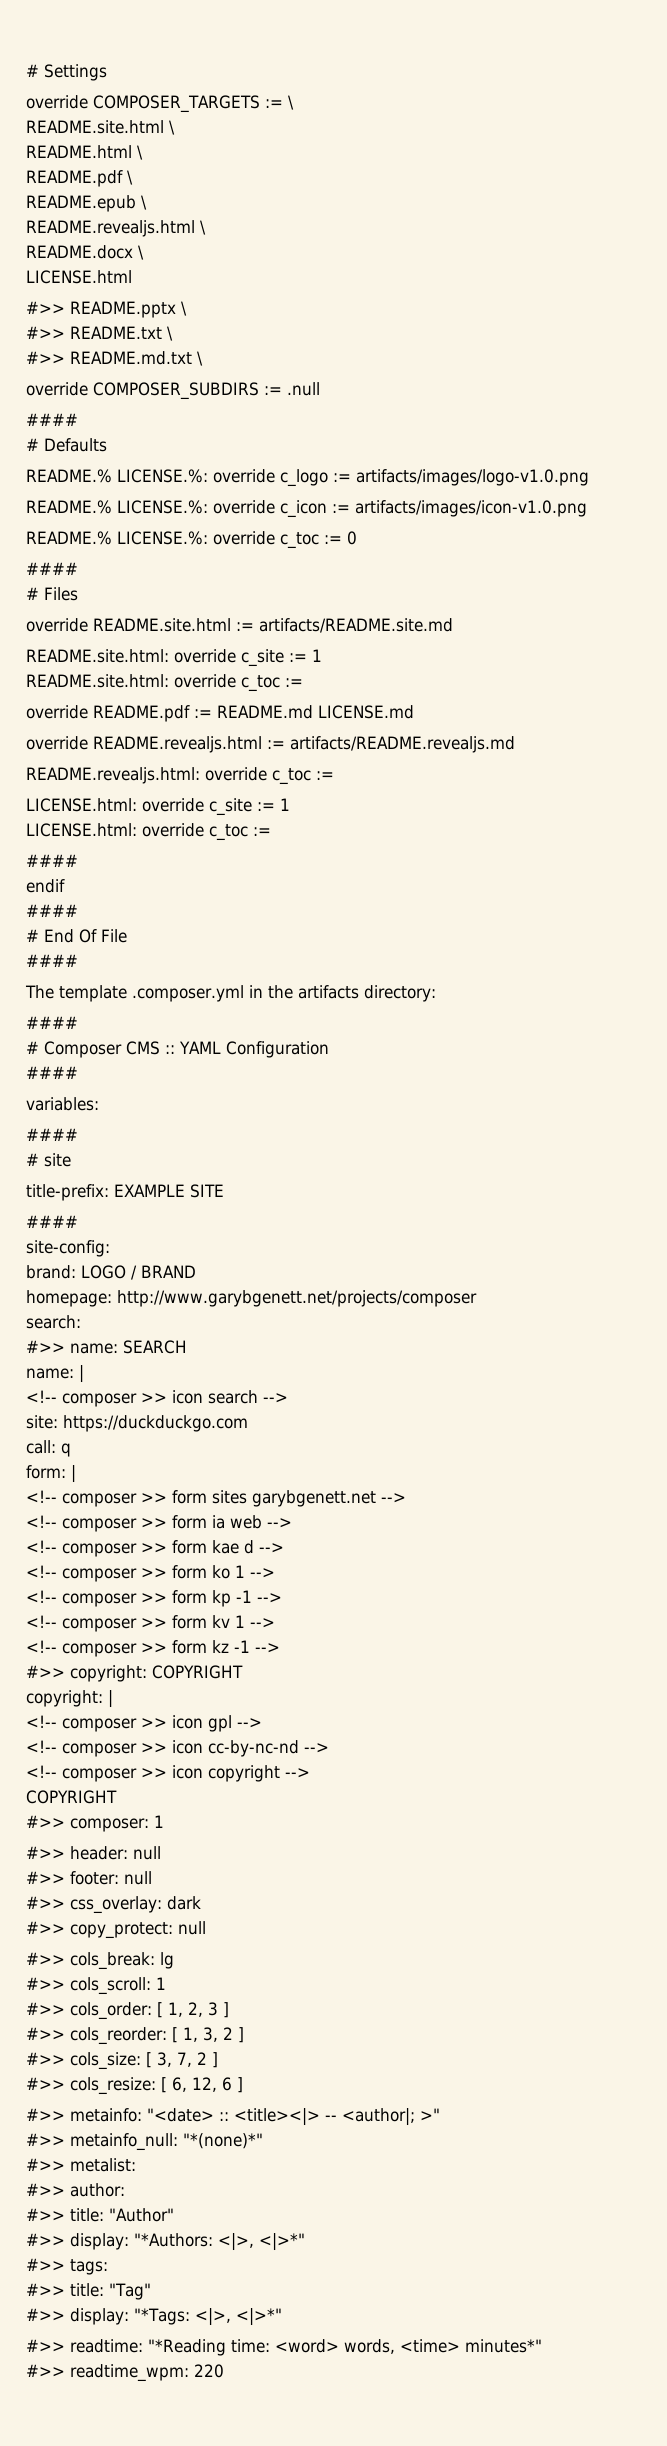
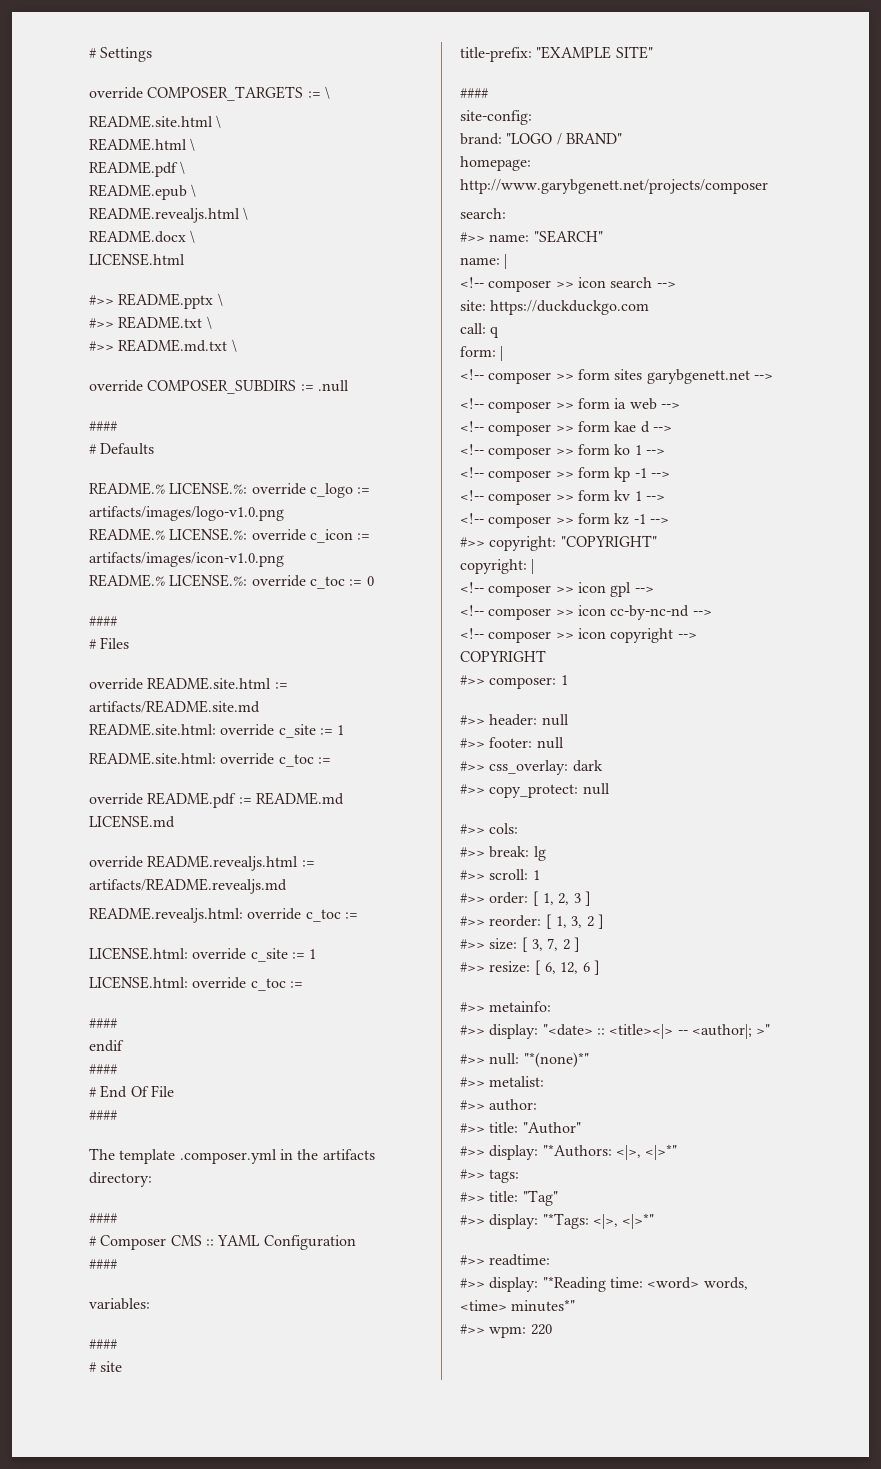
[114,1184,224,1198] EXAMPLE SITE -> [536,46,653,59] "EXAMPLE SITE"
[81,1265,196,1280] LOGO / BRAND -> [506,133,622,145] "LOGO / BRAND"
[123,1340,187,1354] SEARCH -> [533,230,603,243] "SEARCH"
[152,1665,243,1679] COPYRIGHT -> [560,535,657,547] "COPYRIGHT"
[70,1952,155,1970] cols_break: -> [489,823,519,834] [460,846,530,858] cols: // #>> break:
[70,1977,166,1995] [26,2002,152,2020] cols_scroll: 1 // #>> cols_order: -> [489,869,540,880] [460,892,529,904] scroll: 1 // #>> order:
[70,2027,167,2045] cols_reorder: -> [489,915,542,927] reorder:
[70,2052,141,2070] cols_size: -> [489,938,518,950] size:
[70,2077,156,2095] cols_resize: -> [489,961,531,973] resize:
(142, 2115) none -> [460,1024,539,1039] // #>> display:
[70,2133,178,2151] metainfo_null: -> [489,1053,520,1065] null:
(143, 2346) none -> [460,1277,539,1292] // #>> display:
[70,2364,189,2382] readtime_wpm: -> [489,1326,527,1338] wpm:

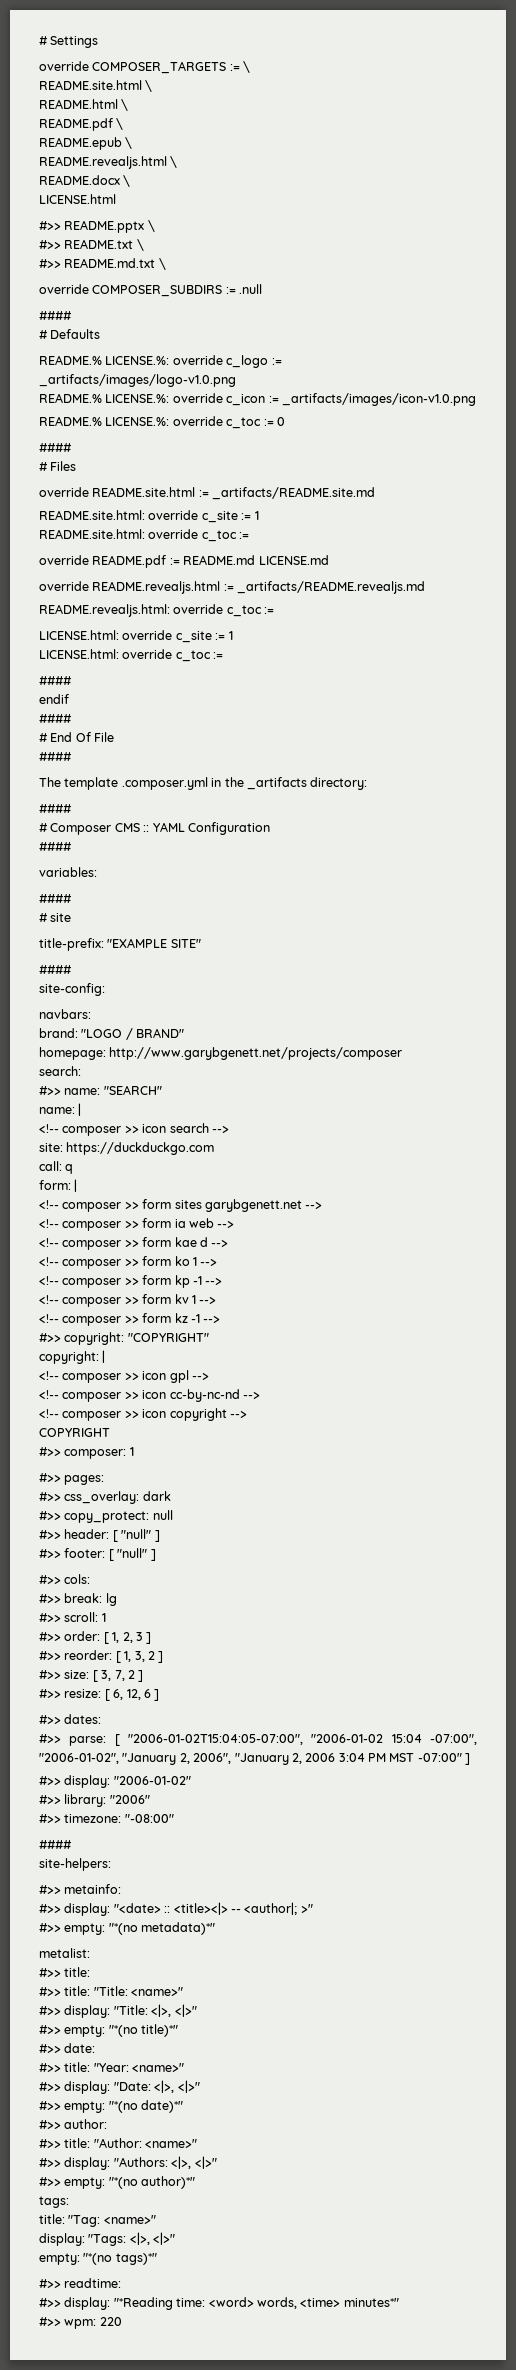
[89,506,284,521] artifacts/images/logo-v1.0.png -> [39,374,236,387] _artifacts/images/logo-v1.0.png
[89,552,284,567] artifacts/images/icon-v1.0.png -> [281,393,476,406] _artifacts/images/icon-v1.0.png
[89,700,260,713] artifacts/README.site.md -> [212,487,376,500] _artifacts/README.site.md
[89,878,287,894] artifacts/README.revealjs.md -> [237,581,426,594] _artifacts/README.revealjs.md
[322,1149,375,1160] artifacts -> [246,777,307,790] _artifacts
(532, 117) none -> [39,1009,91,1019] // navbars:
[489,714,569,726] [460,737,564,749] header: null // #>> footer: null -> [64,1475,105,1485] pages:
(610, 789) none -> [39,1529,160,1542] [39,1548,156,1561] // #>> header: [ "null" ] // #>> footer: [ "null" ]
(600, 967) none -> [39,1714,102,1724] [39,1734,477,1746] [39,1753,471,1765] [39,1775,191,1788] [39,1794,150,1807] [39,1814,174,1823] [39,1840,72,1849] [39,1858,111,1871] // #>> dates: // #>> parse: [ "2006-01-02T15:04:05-07:00", "2006-01-02 15:04 -07:00", "2006-01-02", "January 2, 2006", "January 2, 2006 3:04 PM MST -07:00" ] // #>> display: "2006-01-02" // #>> library: "2006" // #>> timezone: "-08:00" // #### // site-helpers:
[489,1052,589,1068] [460,1076,545,1087] null: "*(none)*" // #>> metalist: -> [64,1922,216,1935] [39,1948,90,1958] [39,1967,91,1977] [39,1986,184,1996] [39,2004,197,2018] [39,2024,179,2037] [39,2043,96,2053] [39,2062,185,2072] [39,2080,200,2094] [39,2100,184,2113] empty: "*(no metadata)*" // metalist: // #>> title: // #>> title: "Title: <name>" // #>> display: "Title: <|>, <|>" // #>> empty: "*(no title)*" // #>> date: // #>> title: "Year: <name>" // #>> display: "Date: <|>, <|>" // #>> empty: "*(no date)*"
[522,1122,581,1134] [460,1144,678,1160] [460,1169,520,1183] [460,1190,558,1206] [460,1213,655,1229] "Author" // #>> display: "*Authors: <|>, <|>*" // #>> tags: // #>> title: "Tag" // #>> display: "*Tags: <|>, <|>*" -> [93,2138,198,2148] [39,2156,217,2170] [39,2176,196,2189] [39,2196,69,2208] [39,2214,156,2227] [39,2232,176,2246] [39,2253,157,2265] "Author: <name>" // #>> display: "Authors: <|>, <|>" // #>> empty: "*(no author)*" // tags: // title: "Tag: <name>" // display: "Tags: <|>, <|>" // empty: "*(no tags)*"

